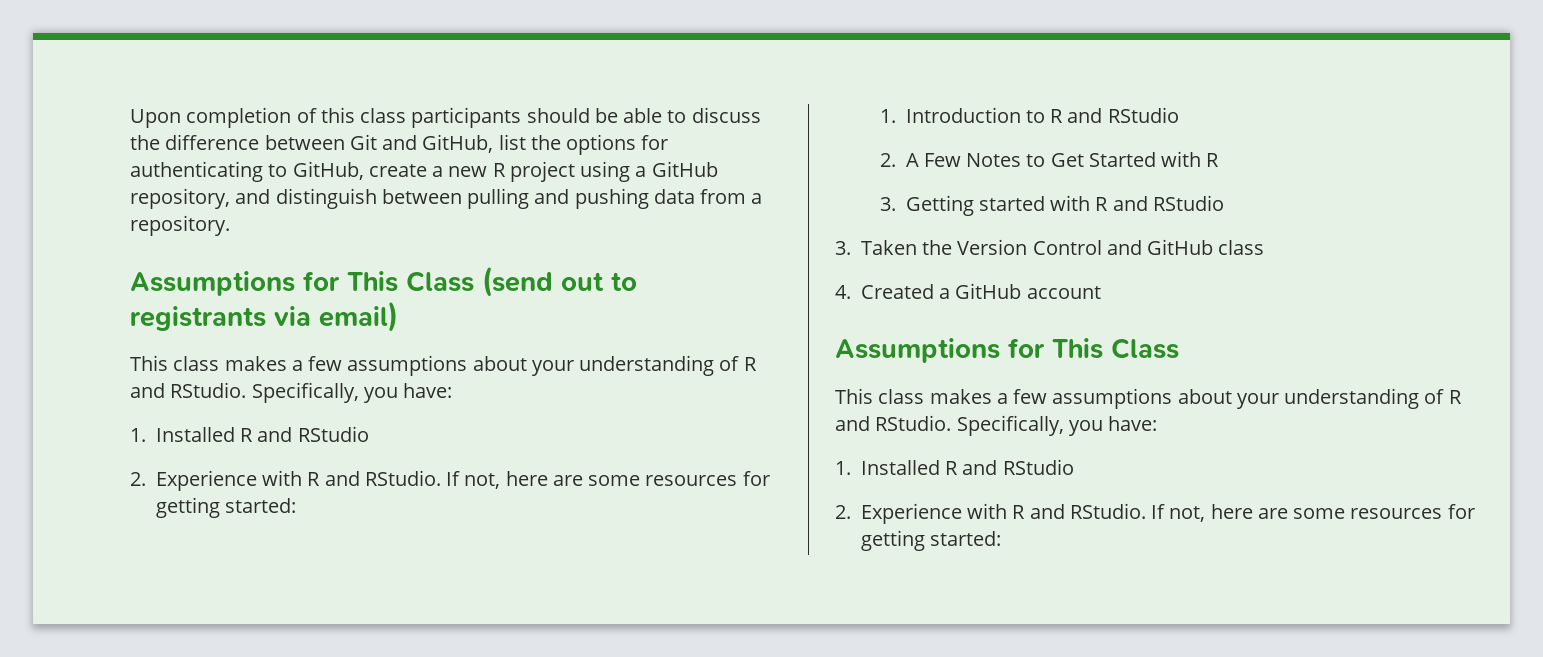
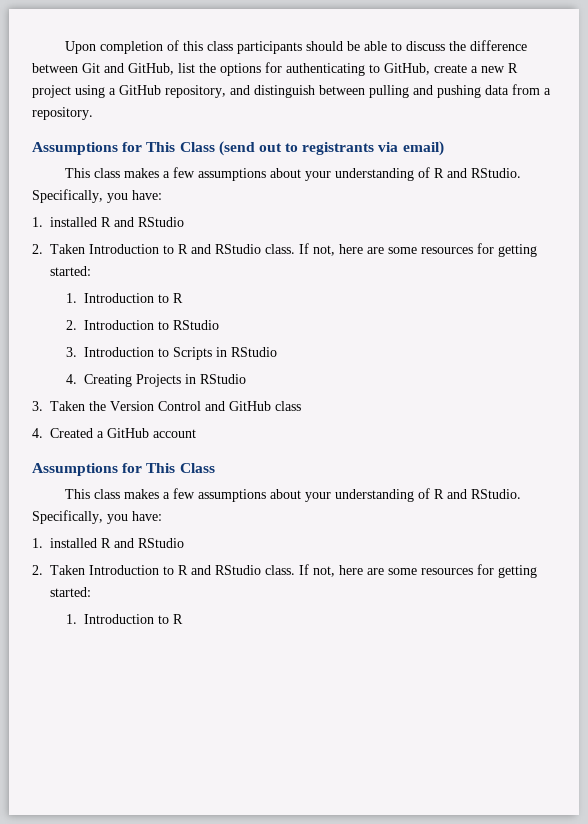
[155,426,369,442] [130,470,441,491] Installed R and RStudio // 2. Experience with R and RStudio. -> [50,217,184,227] [32,244,295,254] installed R and RStudio // 2. Taken Introduction to R and RStudio class.
[1067,107,1179,123] [879,151,1220,167] [879,195,1148,216] and RStudio // 2. A Few Notes to Get Started with R // 3. Getting started with R and -> [65,320,219,330] [65,347,277,360] [65,374,196,387] // 2. Introduction to RStudio // 3. Introduction to Scripts in RStudio // 4. Creating Projects in
[860,459,1074,475] [835,503,1475,524] [860,530,1002,551] Installed R and RStudio // 2. Experience with R and RStudio. If not, here are some resources for getting started: -> [50,538,184,548] [32,564,537,578] [50,587,91,597] [65,614,183,624] installed R and RStudio // 2. Taken Introduction to R and RStudio class. If not, here are some resources for getting started: // 1. Introduction to R

